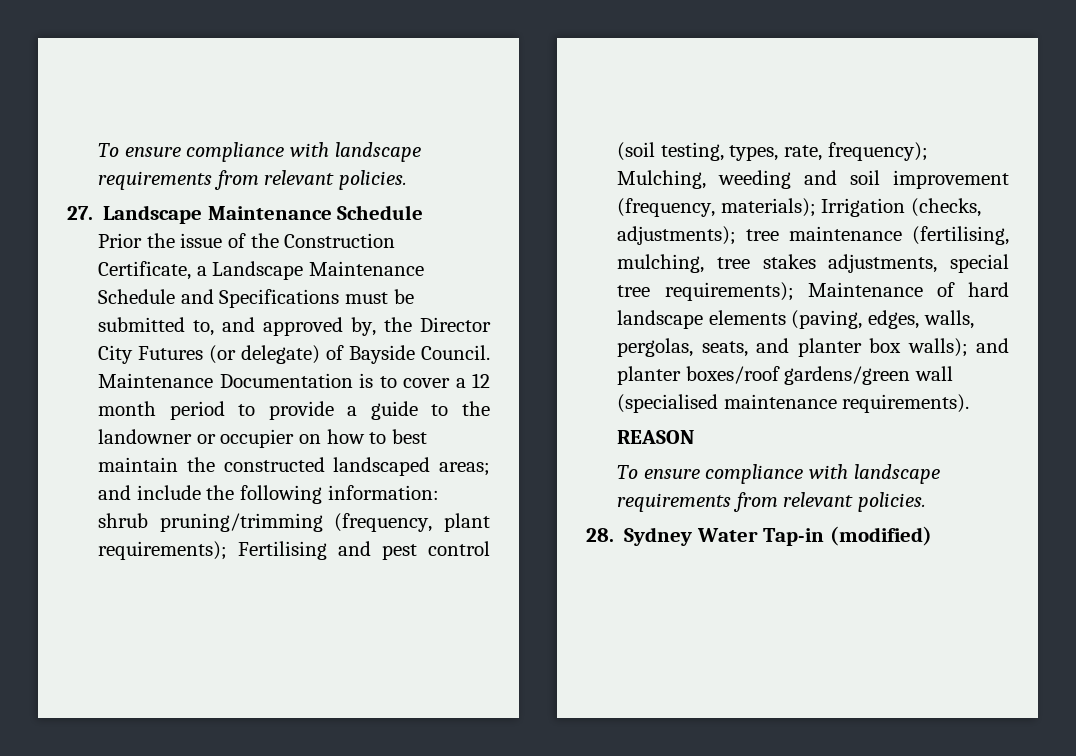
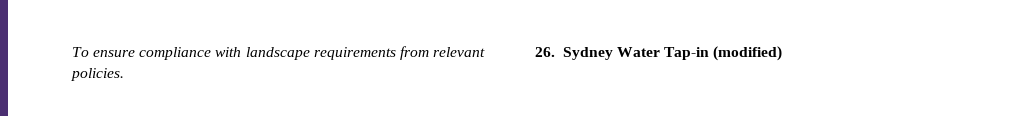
[98,142,421,162] [98,170,407,190] [67,205,424,224] [98,233,396,248] [98,261,424,280] [98,289,414,308] [98,317,491,336] [98,345,490,364] [98,373,490,388] [98,401,491,420] [98,429,427,448] [98,457,491,476] [98,485,439,504] [98,513,490,532] [98,541,491,560] [617,142,928,161] [617,170,1009,189] [617,198,981,217] [617,226,1009,245] [617,254,1009,273] [617,282,1009,301] [617,310,974,329] [617,338,1009,357] [617,366,953,385] [617,394,970,413] [617,430,695,444] [617,464,940,484] [617,492,926,512] [586,528,614,542] To ensure compliance with landscape requirements from relevant policies. // 27. Landscape Maintenance Schedule // Prior the issue of the Construction Certificate, a Landscape Maintenance Schedule and Specifications must be submitted to, and approved by, the Director City Futures (or delegate) of Bayside Council. Maintenance Documentation is to cover a 12 month period to provide a guide to the landowner or occupier on how to best maintain the constructed landscaped areas; and include the following information: shrub pruning/trimming (frequency, plant requirements); Fertilising and pest control (soil testing, types, rate, frequency); Mulching, weeding and soil improvement (frequency, materials); Irrigation (checks, adjustments); tree maintenance (fertilising, mulching, tree stakes adjustments, special tree requirements); Maintenance of hard landscape elements (paving, edges, walls, pergolas, seats, and planter box walls); and planter boxes/roof gardens/green wall (specialised maintenance requirements). // REASON // To ensure compliance with landscape requirements from relevant policies. // 28. -> [71,46,486,60] [70,68,124,81] [535,47,555,57] To ensure compliance with landscape requirements from relevant policies. // 26.

